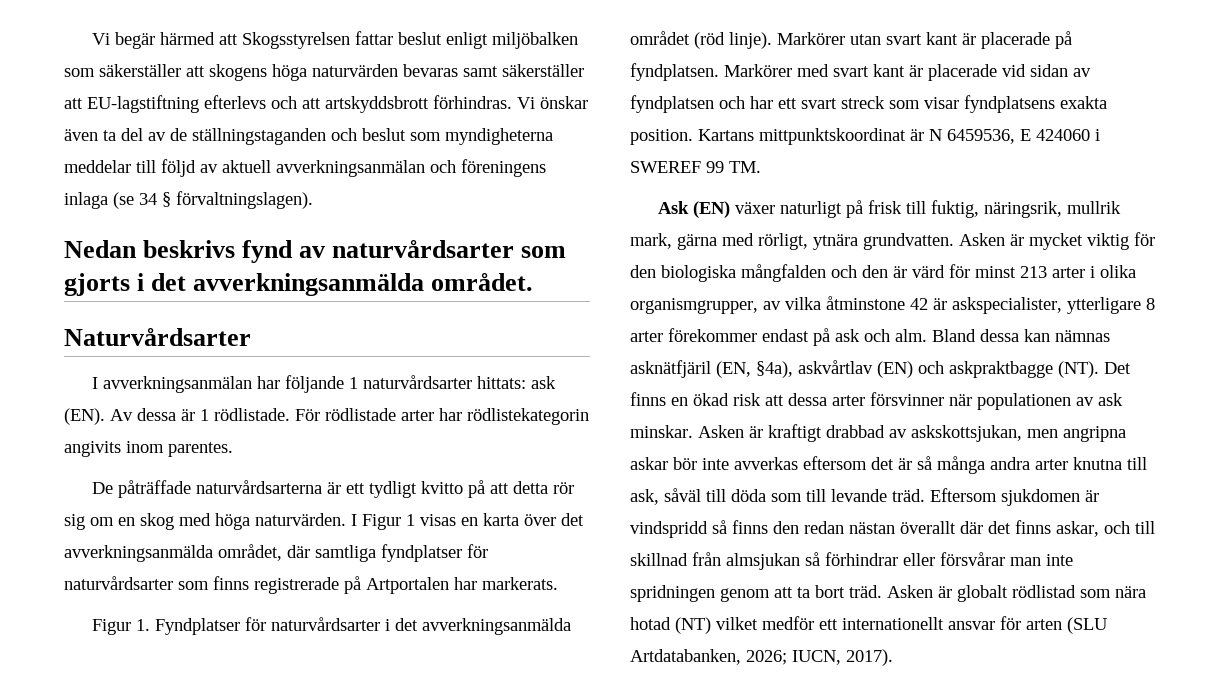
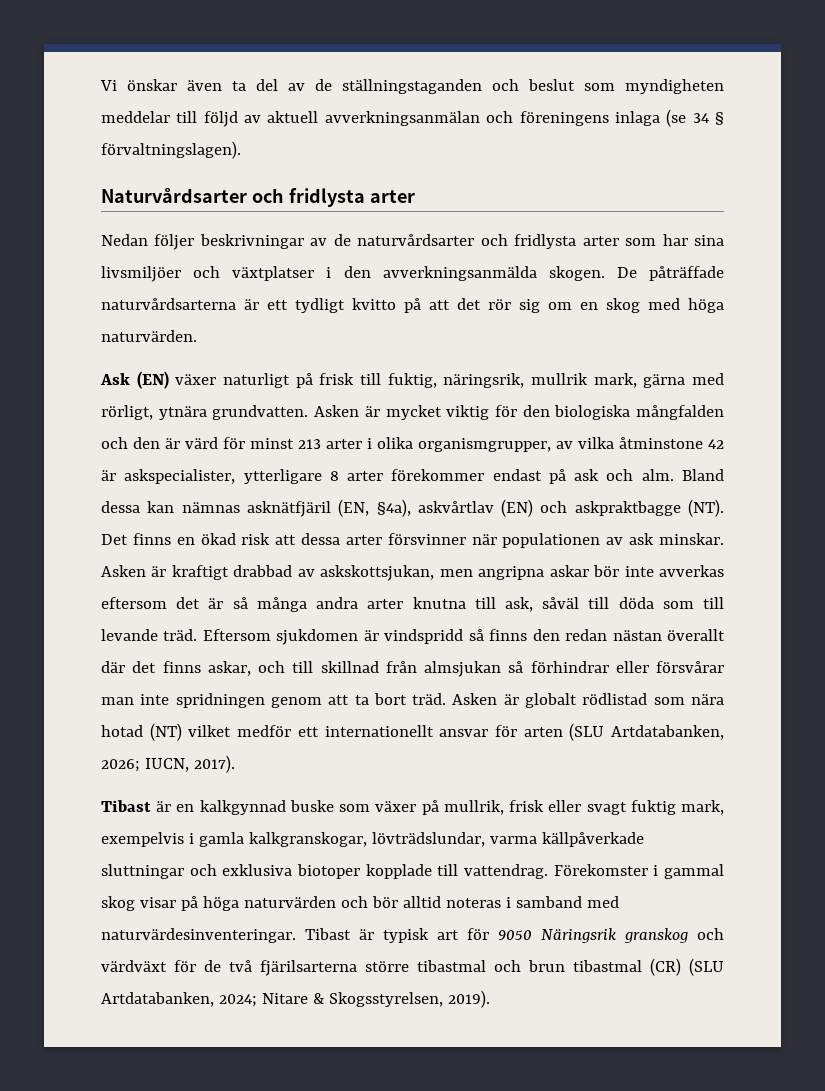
[91,31,578,49] [64,64,584,81] [64,95,535,113] Vi begär härmed att Skogsstyrelsen fattar beslut enligt miljöbalken som säkerställer att skogens höga naturvärden bevaras samt säkerställer att EU-lagstiftning efterlevs och att artskyddsbrott förhindras. Vi -> [100,80,117,91] Vi
[445,128,553,145] myndigheterna -> [625,79,724,94] myndigheten
[64,239,567,263] [64,272,534,296] [64,327,251,346] [91,375,556,393] [64,408,589,425] [64,441,233,457] Nedan beskrivs fynd av naturvårdsarter som gjorts i det avverkningsanmälda området. // Naturvårdsarter // I avverkningsanmälan har följande 1 naturvårdsarter hittats: ask (EN). Av dessa är 1 rödlistade. För rödlistade arter har rödlistekategorin angivits inom parentes. // -> [101,188,415,207] [101,234,724,250] [101,266,605,282] Naturvårdsarter och fridlysta arter // Nedan följer beskrivningar av de naturvårdsarter och fridlysta arter som har sina livsmiljöer och växtplatser i den avverkningsanmälda skogen.
[512,481,548,494] detta -> [457,298,481,310] det
[351,513,584,530] [64,544,488,562] [64,576,558,594] [91,617,571,635] [630,31,1072,49] [630,63,1091,81] [630,95,1107,113] [630,128,1100,145] [630,161,761,173] I Figur 1 visas en karta över det avverkningsanmälda området, där samtliga fyndplatser för naturvårdsarter som finns registrerade på Artportalen har markerats. // Figur 1. Fyndplatser för naturvårdsarter i det avverkningsanmälda området (röd linje). Markörer utan svart kant är placerade på fyndplatsen. Markörer med svart kant är placerade vid sidan av fyndplatsen och har ett svart streck som visar fyndplatsens exakta position. Kartans mittpunktskoordinat är N 6459536, E 424060 i SWEREF 99 TM. -> (197, 336) none
(893, 657) none -> [101,800,725,815] [101,832,644,847] [101,864,724,879] [101,896,619,911] [101,928,724,943] [101,958,724,976] [101,990,490,1008] // Tibast är en kalkgynnad buske som växer på mullrik, frisk eller svagt fuktig mark, exempelvis i gamla kalkgranskogar, lövträdslundar, varma källpåverkade sluttningar och exklusiva biotoper kopplade till vattendrag. Förekomster i gammal skog visar på höga naturvärden och bör alltid noteras i samband med naturvärdesinventeringar. Tibast är typisk art för 9050 Näringsrik granskog och värdväxt för de två fjärilsarterna större tibastmal och brun tibastmal (CR) (SLU Artdatabanken, 2024; Nitare & Skogsstyrelsen, 2019).

